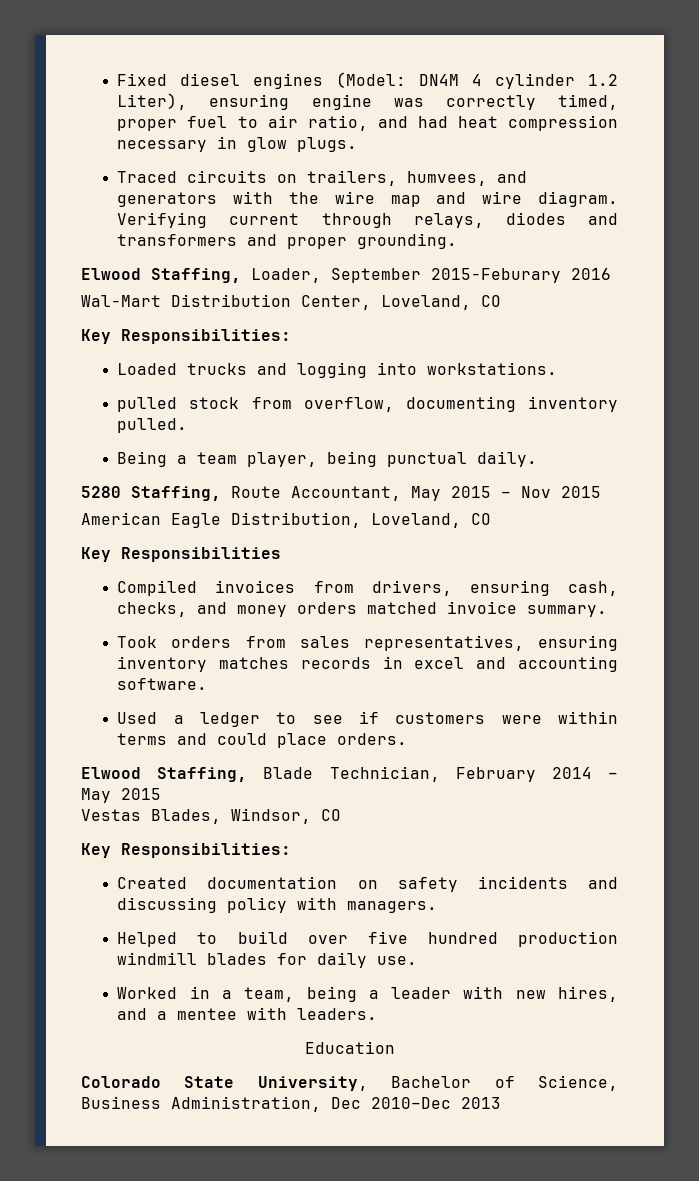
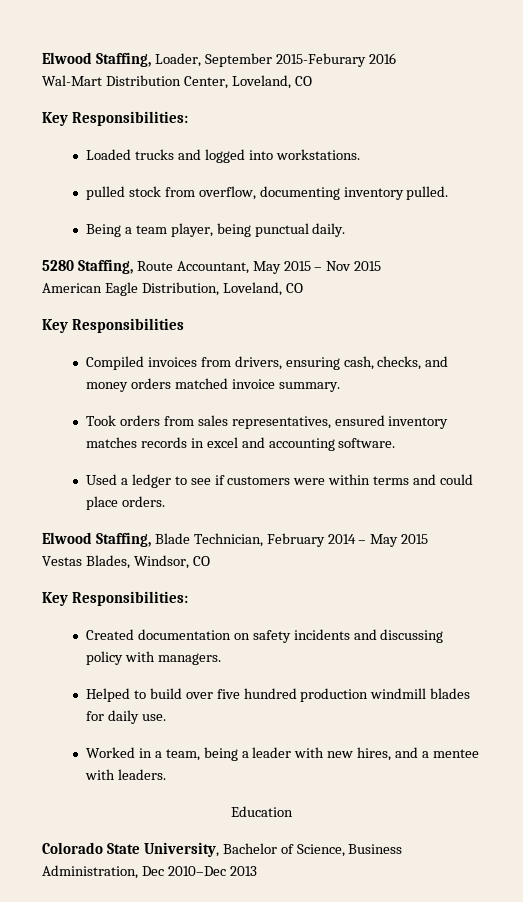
[117,72,618,89] [117,93,618,110] [117,115,618,131] [117,136,358,152] [117,170,528,186] [117,191,618,207] [117,212,618,228] [117,233,458,249] Fixed diesel engines (Model: DN4M 4 cylinder 1.2 Liter), ensuring engine was correctly timed, proper fuel to air ratio, and had heat compression necessary in glow plugs. // Traced circuits on trailers, humvees, and generators with the wire map and wire diagram. Verifying current through relays, diodes and transformers and proper grounding. // -> (42, 58) none
[297,362,368,378] logging -> [204,149,245,163] logged
[538,635,618,651] ensuring -> [334,415,385,426] ensured

